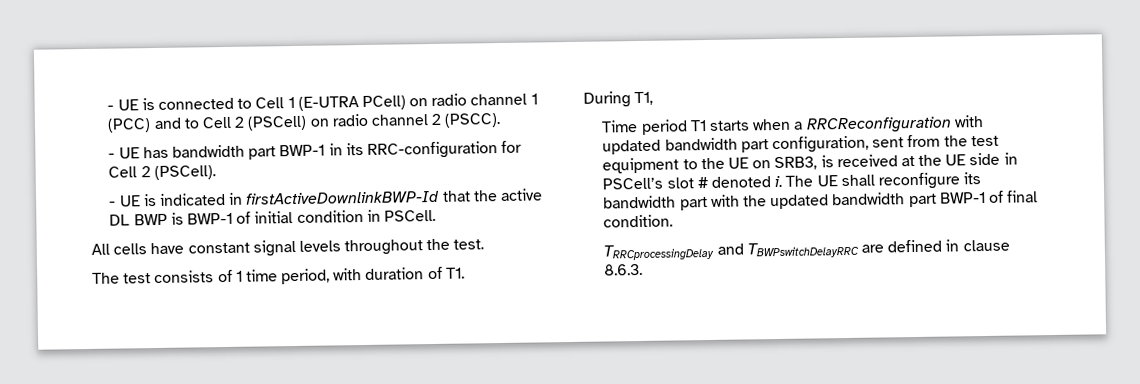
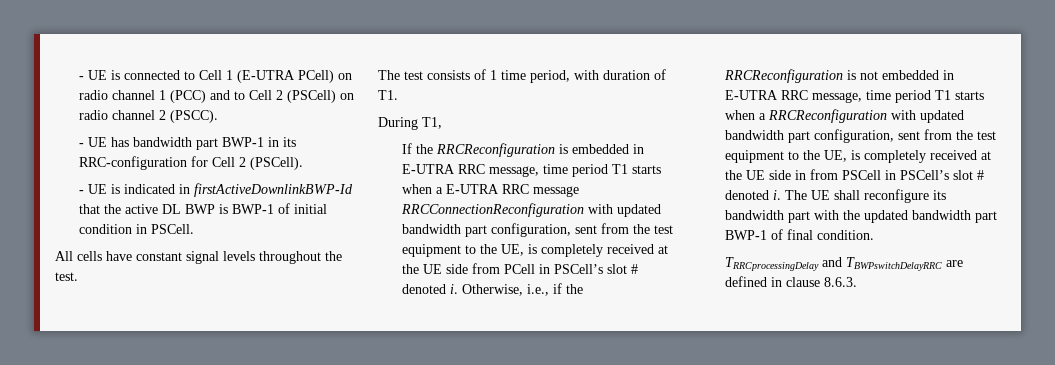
[601,120,639,133] Time -> [401,143,644,157] [401,164,661,177] [401,184,579,197] [400,203,661,217] [401,223,673,237] [401,244,668,257] [401,263,638,274] [401,283,583,296] [723,69,954,83] [724,90,891,103] If the RRCReconfiguration is embedded in E-UTRA RRC message, time period T1 starts when a E-UTRA RRC message RRCConnectionReconfiguration with updated bandwidth part configuration, sent from the test equipment to the UE, is completely received at the UE side from PCell in PSCell’s slot # denoted i. Otherwise, i.e., if the RRCReconfiguration is not embedded in E-UTRA RRC message, time
[727,155,834,171] UE on SRB3, is -> [823,150,926,163] UE, is completely
(1018, 158) none -> [809,169,896,180] from PSCell in

